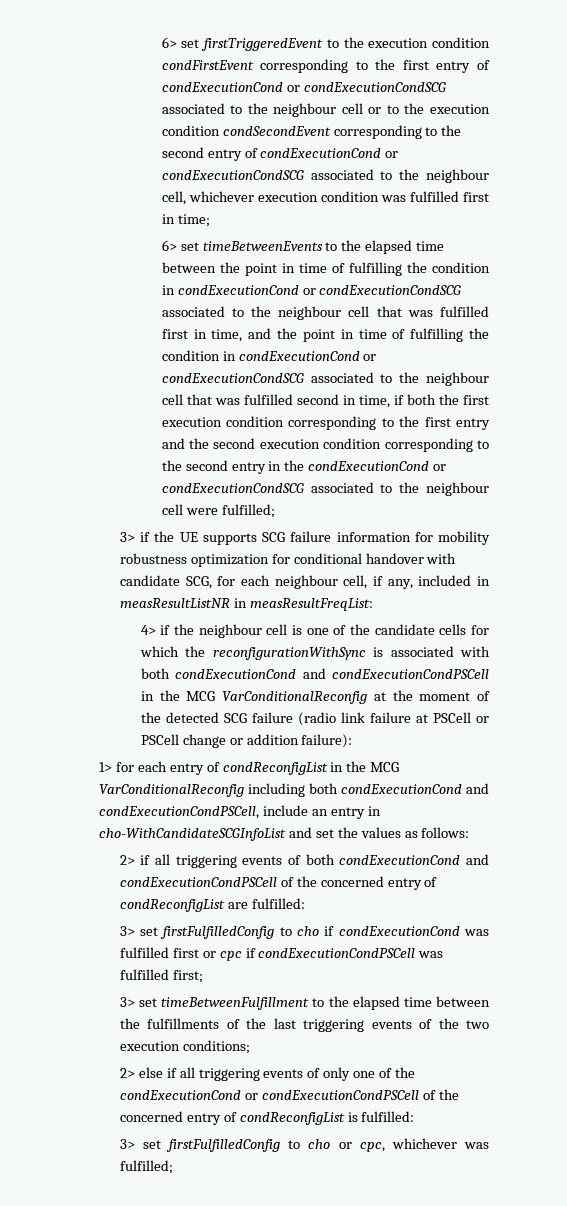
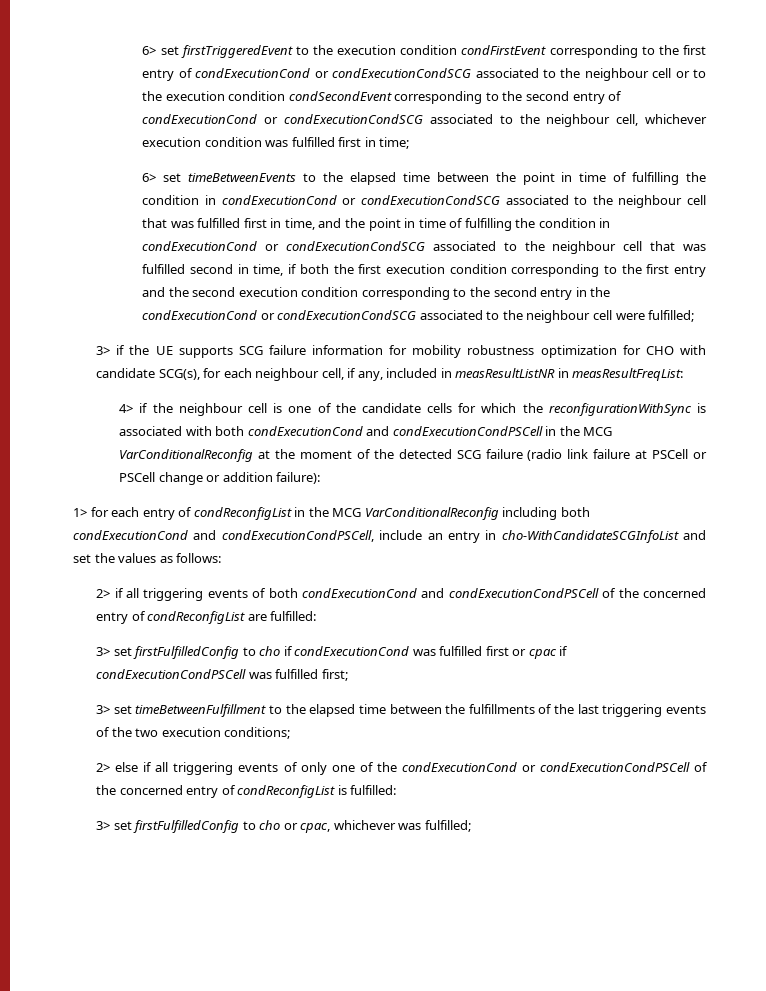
[293,553,424,564] conditional handover -> [645,346,674,355] CHO
[185,576,212,589] SCG, -> [158,369,200,380] SCG(s),
[219,951,242,961] cpc -> [528,649,556,659] cpac
[359,1142,385,1152] cpc, -> [300,823,331,833] cpac,

